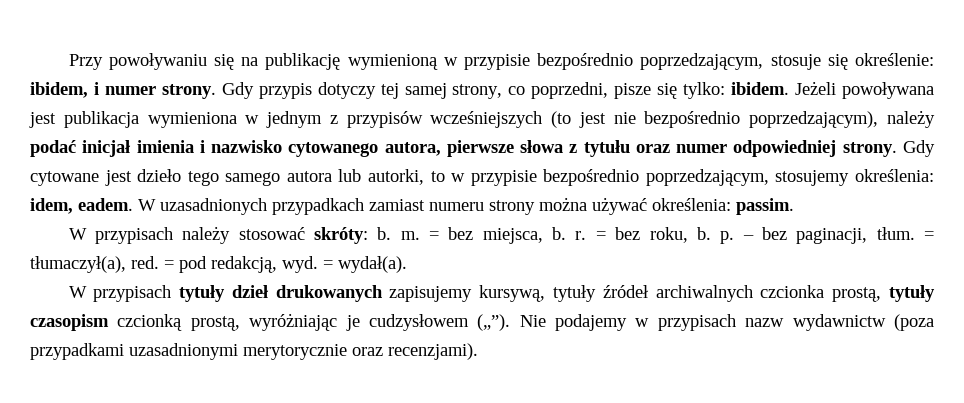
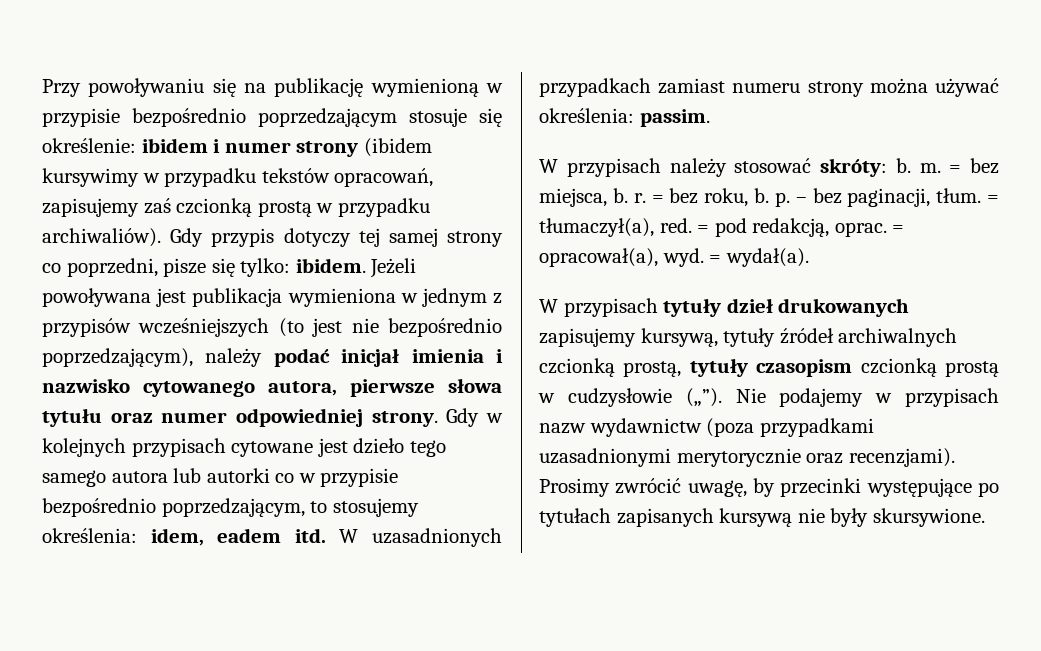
[640,53,764,70] poprzedzającym, -> [258,108,397,127] poprzedzającym
[30,82,88,98] ibidem, -> [141,138,208,153] ibidem
[161,84,216,99] strony. -> [296,138,432,157] [42,168,434,187] [42,198,430,217] [42,228,161,247] strony (ibidem kursywimy w przypadku tekstów opracowań, zapisujemy zaś czcionką prostą w przypadku archiwaliów).
[452,84,503,99] strony, -> [447,231,504,247] strony
[569,144,578,153] z -> (502, 385) none
(935, 148) none -> [486,413,504,423] [42,438,226,457] w kolejnych przypisach
[368,169,769,186] autorki, to w przypisie bezpośrednio poprzedzającym, -> [206,468,399,487] [42,498,328,517] autorki co w przypisie bezpośrednio poprzedzającym, to
[78,198,133,211] eadem. -> [217,528,326,543] eadem itd.
(277, 264) none -> [834,222,905,237] [539,248,658,267] oprac. = opracował(a),
[760,285,825,298] czcionka -> [539,358,615,377] czcionką
[190,313,469,331] prostą, wyróżniając je cudzysłowem -> [945,361,1000,377] [538,388,672,407] prostą w cudzysłowie
(478, 351) none -> [539,478,999,497] [539,508,985,527] Prosimy zwrócić uwagę, by przecinki występujące po tytułach zapisanych kursywą nie były skursywione.

